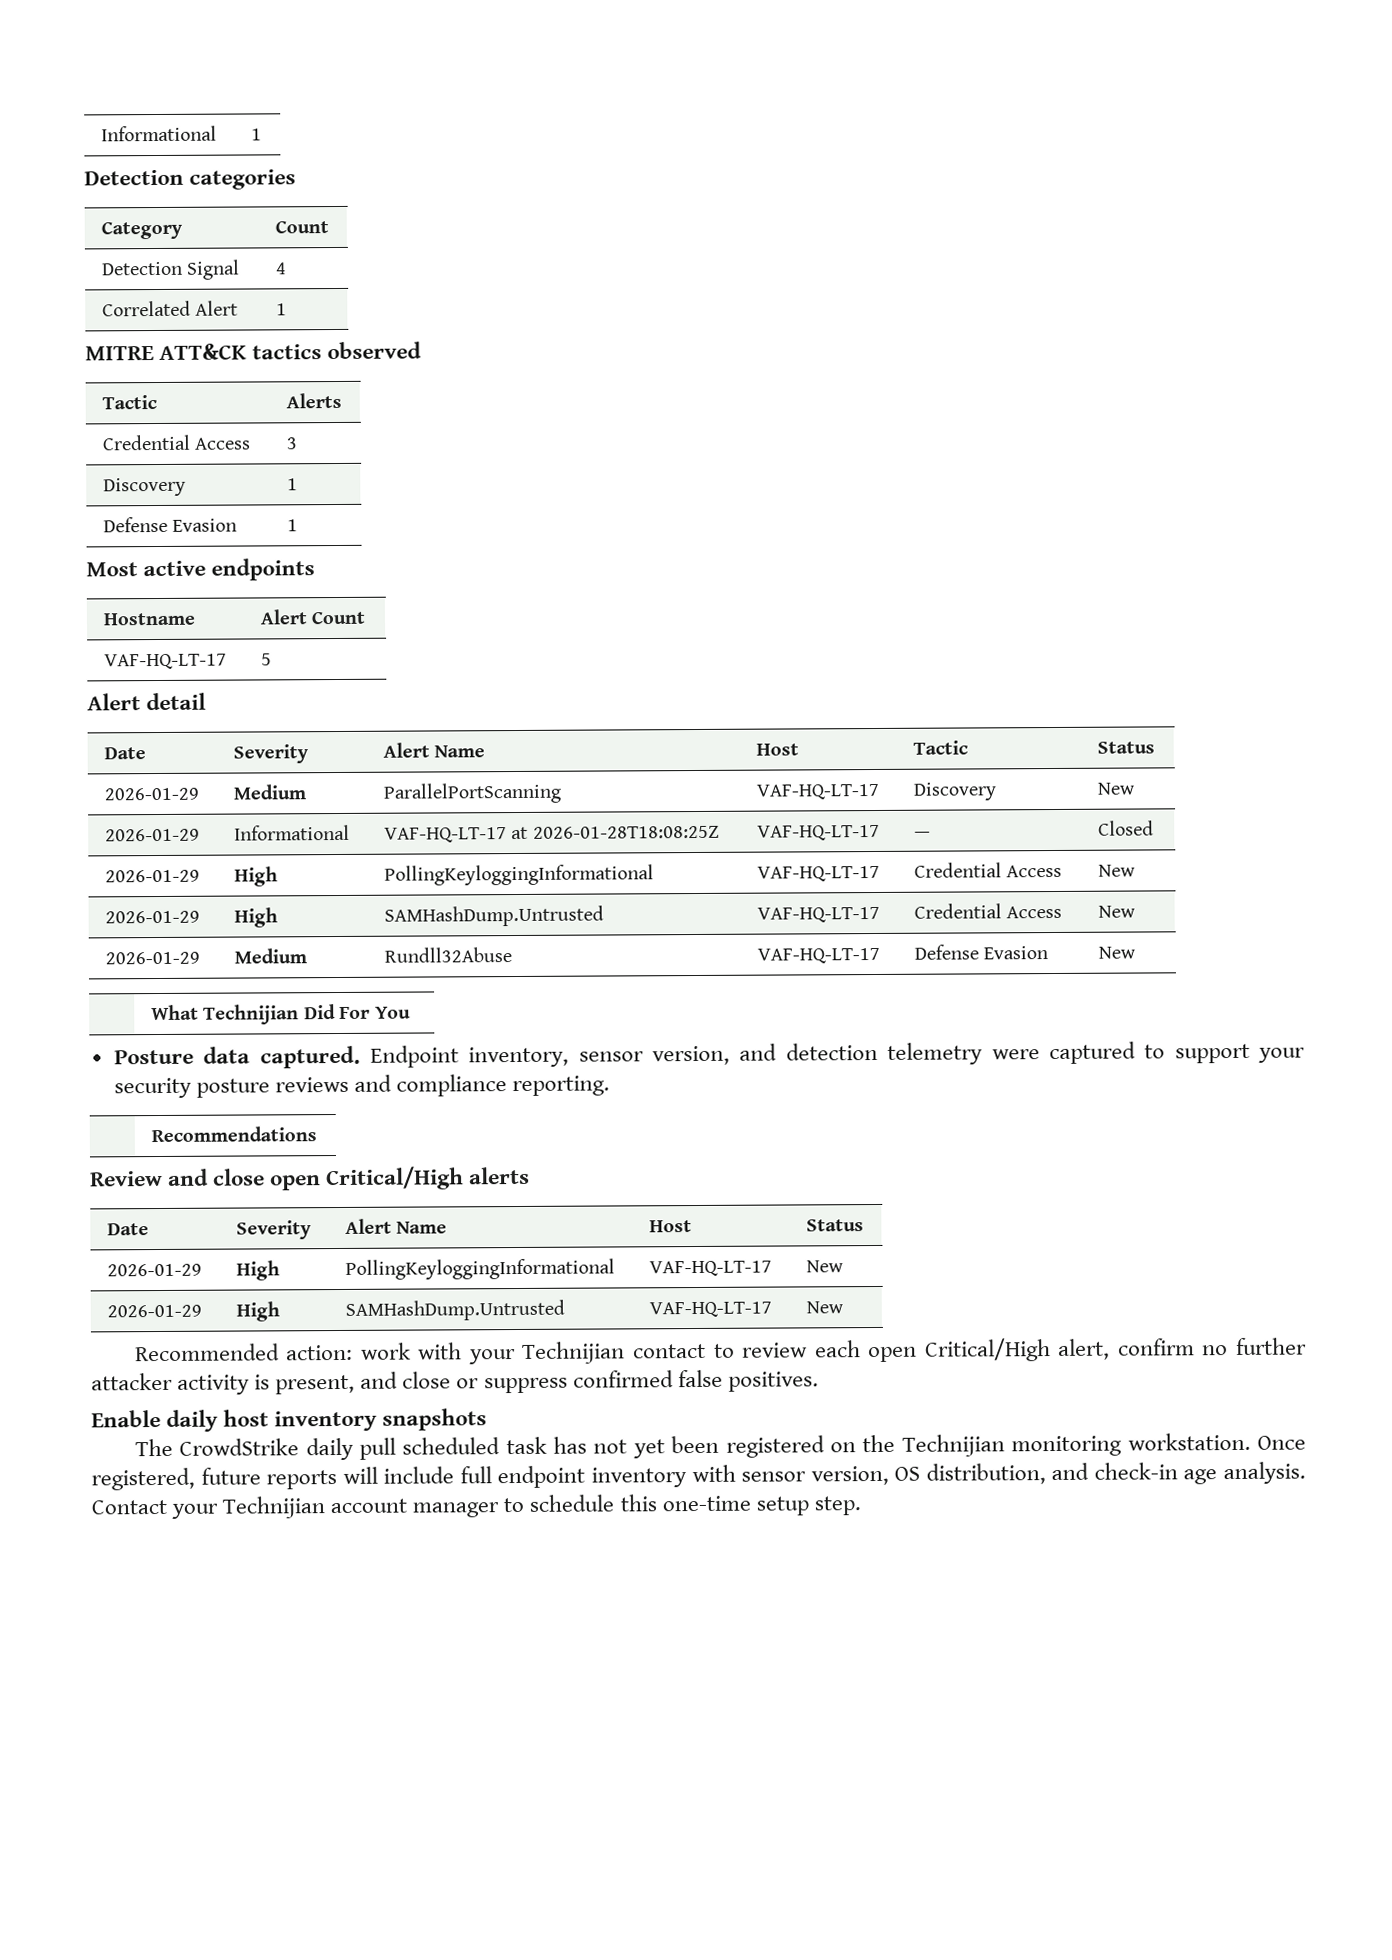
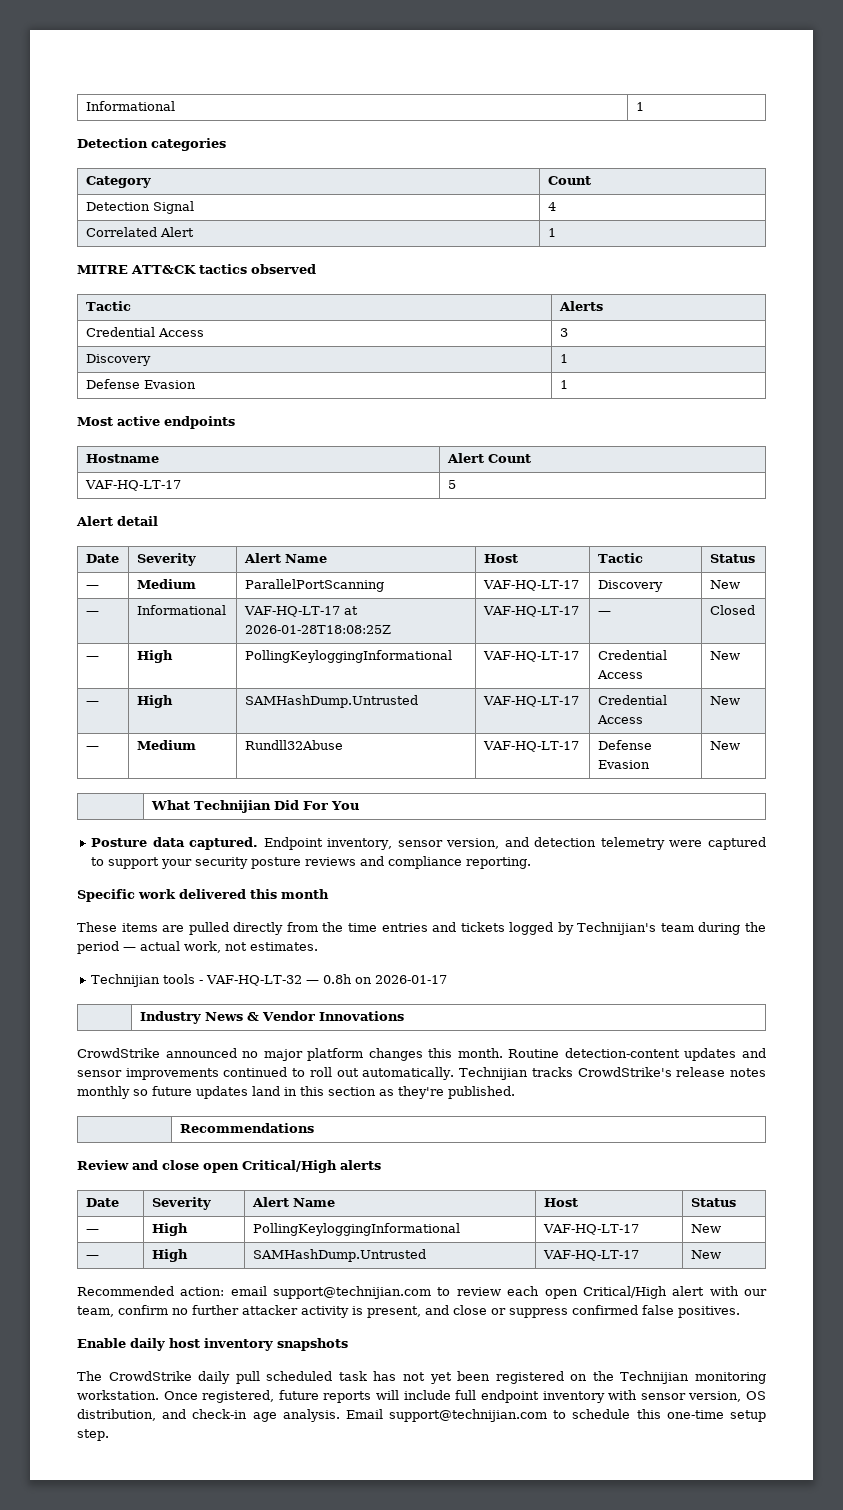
[104,787,200,801] 2026-01-29 -> [85,585,99,589] —
[105,828,201,842] 2026-01-29 -> [85,611,99,615] —
[105,869,201,883] 2026-01-29 -> [85,656,99,660] —
[105,910,201,924] 2026-01-29 -> [85,701,99,705] —
[105,951,201,965] 2026-01-29 -> [85,746,99,750] —
(611, 1086) none -> [77,889,329,902] [77,922,766,935] [77,941,318,954] [91,974,448,987] [139,1011,404,1024] [77,1048,766,1061] [77,1067,766,1080] [77,1086,515,1099] // Specific work delivered this month // These items are pulled directly from the time entries and tickets logged by Technijian's team during the period — actual work, not estimates. // Technijian tools - VAF-HQ-LT-32 — 0.8h on 2026-01-17 // | Industry News & Vendor Innovations // CrowdStrike announced no major platform changes this month. Routine detection-content updates and sensor improvements continued to roll out automatically. Technijian tracks CrowdStrike's release notes monthly so future updates land in this section as they're published.
[107,1263,203,1277] 2026-01-29 -> [85,1229,99,1233] —
[107,1304,203,1318] 2026-01-29 -> [85,1255,99,1259] —
[360,1341,707,1365] work with your Technijian contact -> [230,1286,432,1299] email support@technijian.com
[1058,1338,1111,1360] alert, -> [672,1286,768,1296] [77,1306,114,1317] alert with our team,
[91,1496,500,1519] Contact your Technijian account manager -> [345,1409,548,1422] Email support@technijian.com

